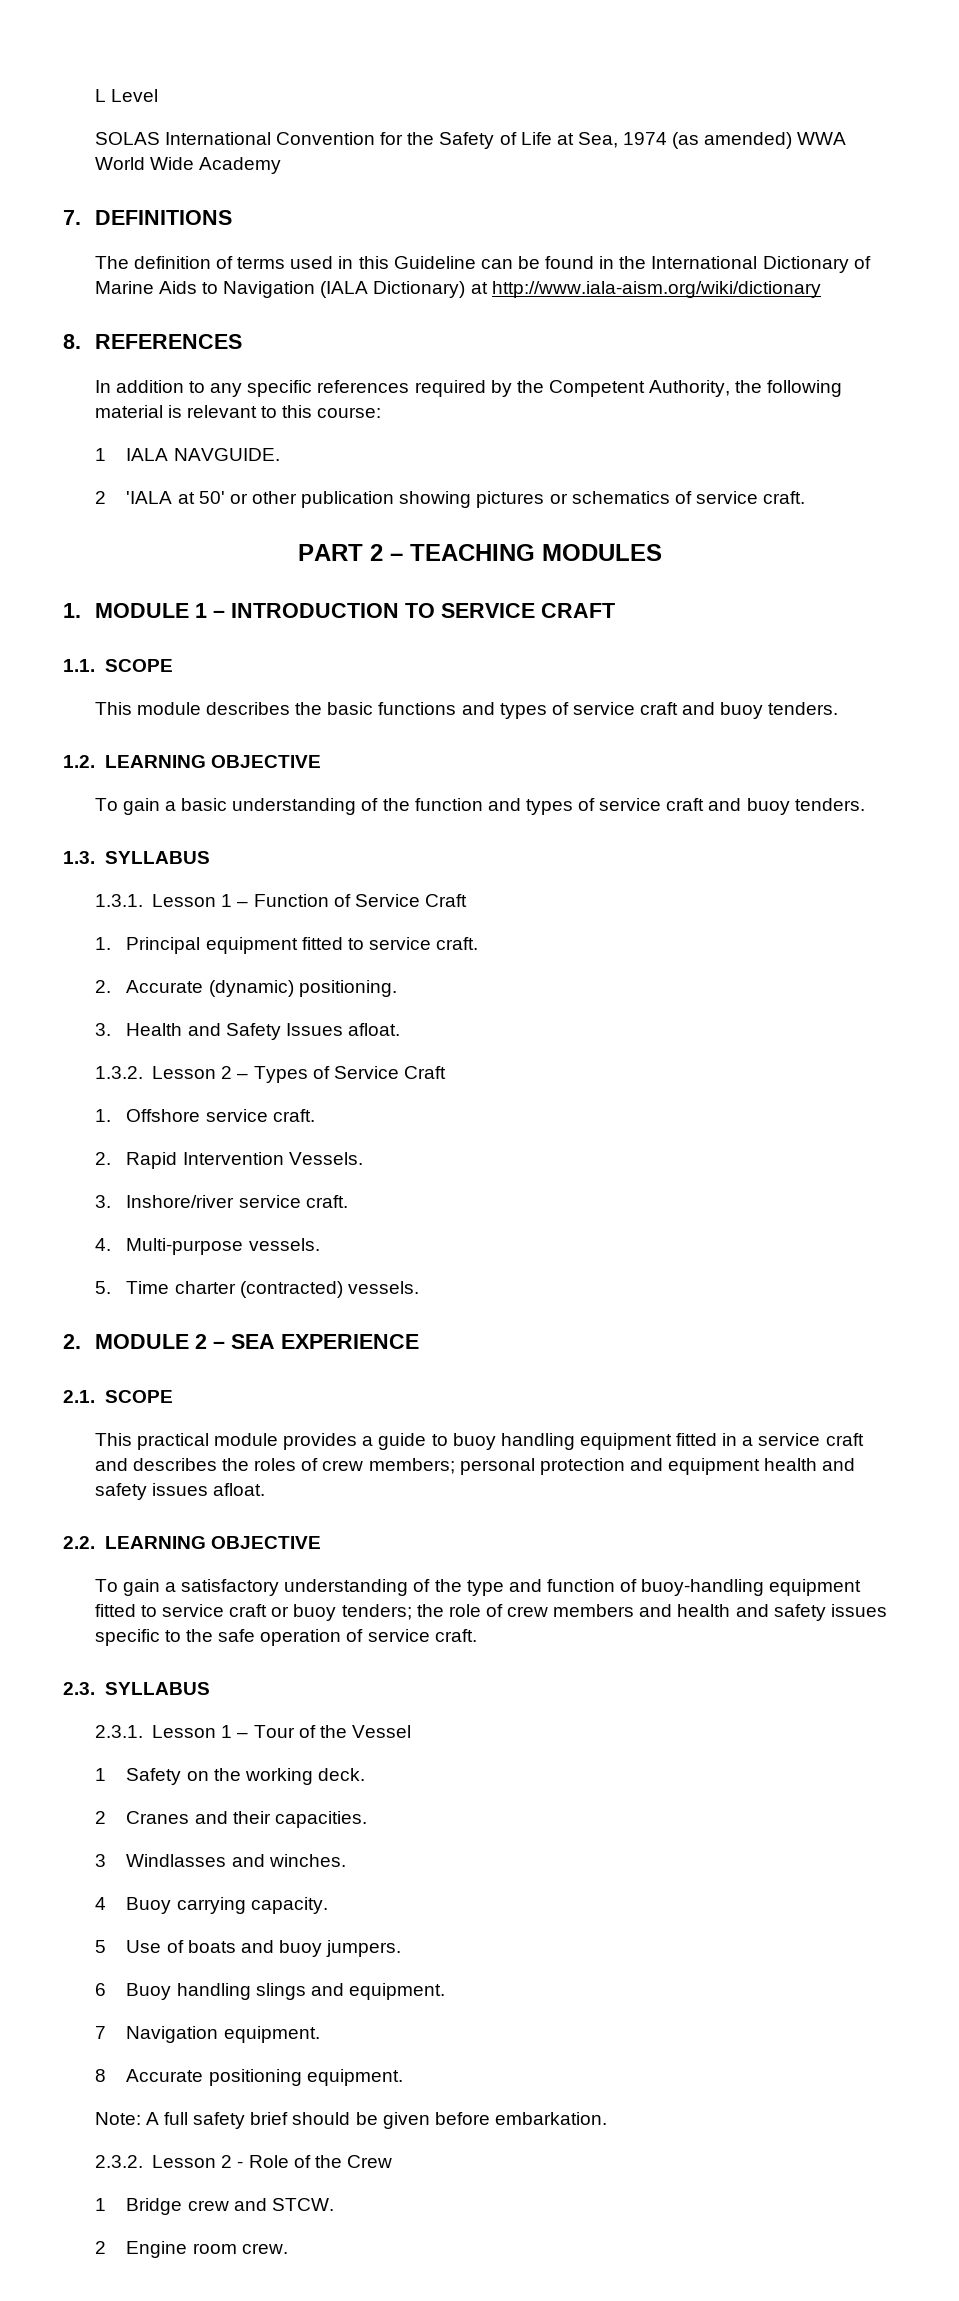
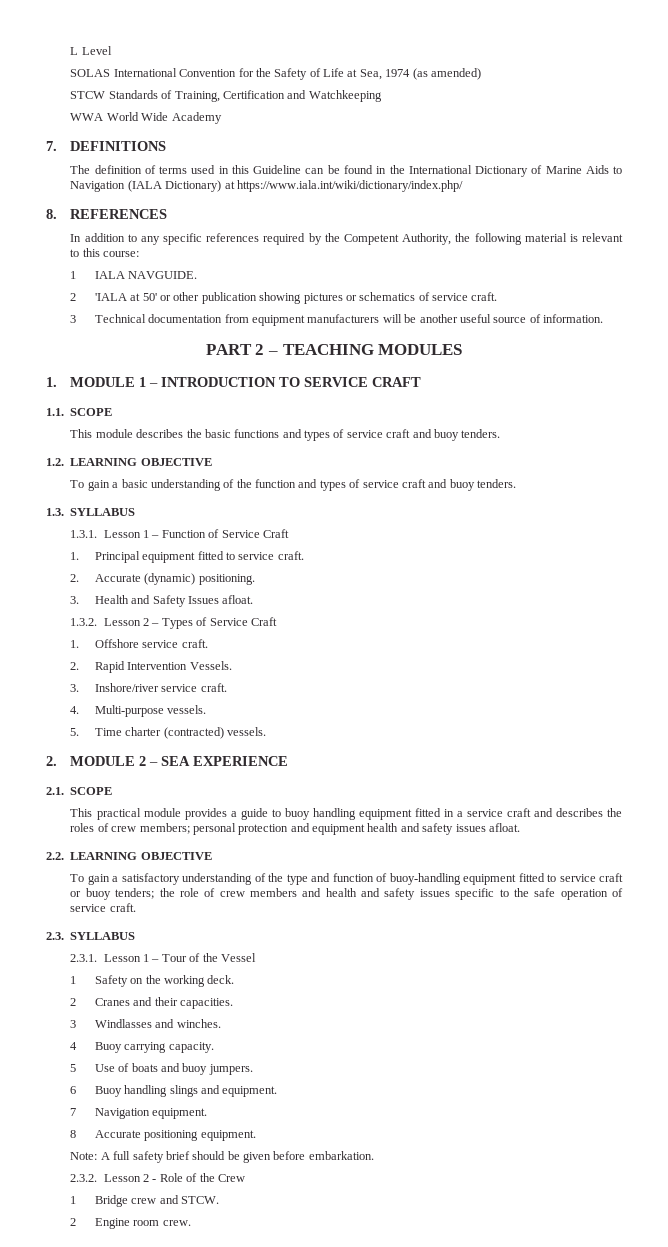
(793, 140) none -> [70,90,382,102] // STCW Standards of Training, Certification and Watchkeeping //
[491,281,821,298] http://www.iala-aism.org/wiki/dictionary -> [236,180,463,192] https://www.iala.int/wiki/dictionary/index.php/
(806, 497) none -> [70,314,604,326] // 3 Technical documentation from equipment manufacturers will be another useful source of information.

